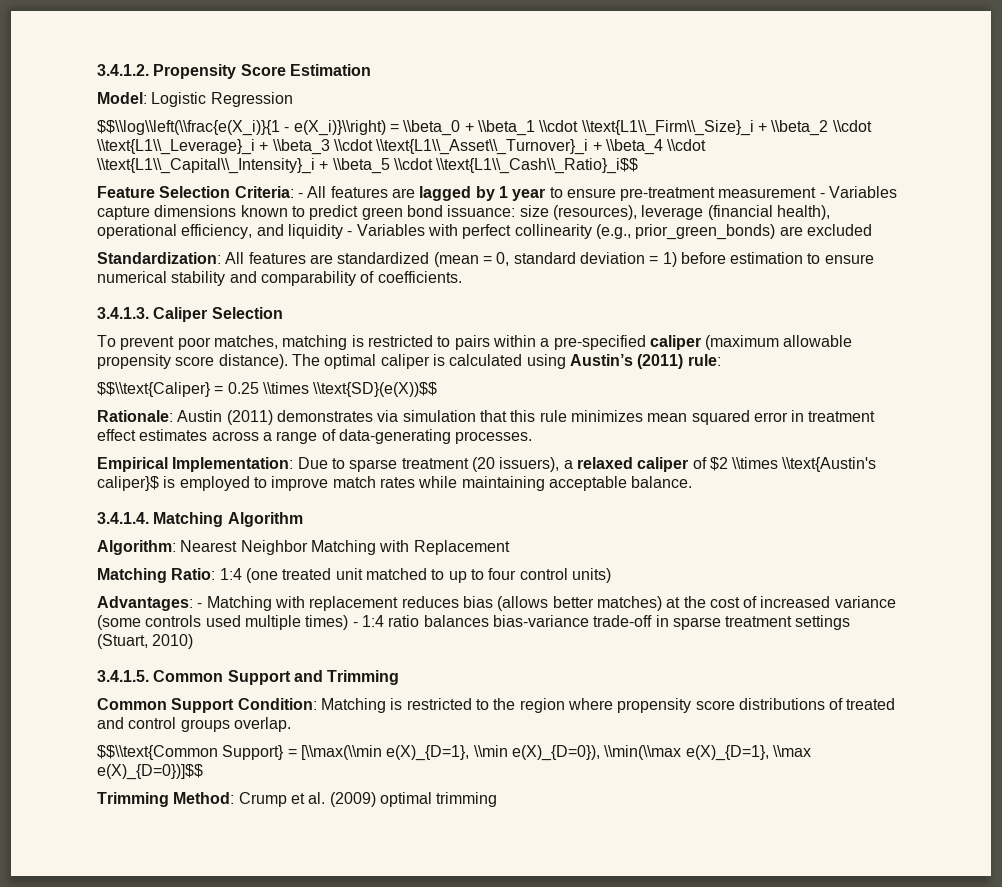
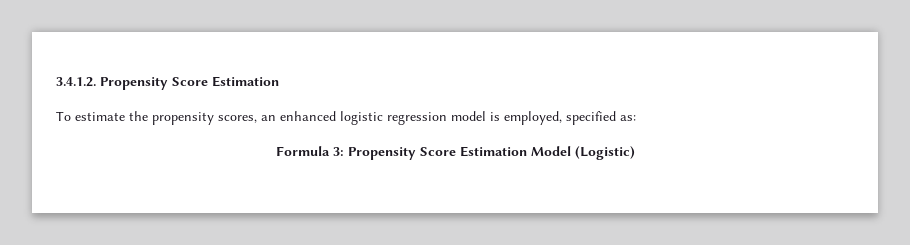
[97,92,293,107] [97,120,872,136] [97,139,707,155] [97,158,639,174] [97,186,898,201] [97,205,830,220] [97,224,872,240] [97,252,874,267] [97,271,462,286] [97,307,283,322] [97,335,853,350] [97,354,721,369] [97,382,438,397] [97,410,876,425] [97,429,533,444] [97,457,877,472] [97,476,693,491] [97,512,303,527] [97,540,510,555] [97,568,611,583] [97,596,896,611] [97,615,851,630] [97,634,194,649] [97,670,400,685] [97,698,896,713] [97,717,291,732] [97,745,811,761] [97,764,203,780] [97,792,498,807] Model: Logistic Regression // $$\\log\\left(\\frac{e(X_i)}{1 - e(X_i)}\\right) = \\beta_0 + \\beta_1 \\cdot \\text{L1\\_Firm\\_Size}_i + \\beta_2 \\cdot \\text{L1\\_Leverage}_i + \\beta_3 \\cdot \\text{L1\\_Asset\\_Turnover}_i + \\beta_4 \\cdot \\text{L1\\_Capital\\_Intensity}_i + \\beta_5 \\cdot \\text{L1\\_Cash\\_Ratio}_i$$ // Feature Selection Criteria: - All features are lagged by 1 year to ensure pre-treatment measurement - Variables capture dimensions known to predict green bond issuance: size (resources), leverage (financial health), operational efficiency, and liquidity - Variables with perfect collinearity (e.g., prior_green_bonds) are excluded // Standardization: All features are standardized (mean = 0, standard deviation = 1) before estimation to ensure numerical stability and comparability of coefficients. // 3.4.1.3. Caliper Selection // To prevent poor matches, matching is restricted to pairs within a pre-specified caliper (maximum allowable propensity score distance). The optimal caliper is calculated using Austin’s (2011) rule: // $$\\text{Caliper} = 0.25 \\times \\text{SD}(e(X))$$ // Rationale: Austin (2011) demonstrates via simulation that this rule minimizes mean squared error in treatment effect estimates across a range of data-generating processes. // Empirical Implementation: Due to sparse treatment (20 issuers), a relaxed caliper of $2 \\times \\text{Austin's caliper}$ is employed to improve match rates while maintaining acceptable balance. // 3.4.1.4. Matching Algorithm // Algorithm: Nearest Neighbor Matching with Replacement // Matching Ratio: 1:4 (one treated unit matched to up to four control units) // Advantages: - Matching with replacement reduces bias (allows better matches) at the cost of increased variance (some controls used multiple times) - 1:4 ratio balances bias-variance trade-off in sparse treatment settings (Stuart, 2010) // 3.4.1.5. Common Support and Trimming // Common Support Condition: Matching is restricted to the region where propensity score distributions of treated and control groups overlap. // $$\\text{Common Support} = [\\max(\\min e(X)_{D=1}, \\min e(X)_{D=0}), \\min(\\max e(X)_{D=1}, \\max e(X)_{D=0})]$$ // Trimming Method: Crump et al. (2009) optimal trimming -> [56,111,636,125] [275,146,635,160] To estimate the propensity scores, an enhanced logistic regression model is employed, specified as: // Formula 3: Propensity Score Estimation Model (Logistic)

